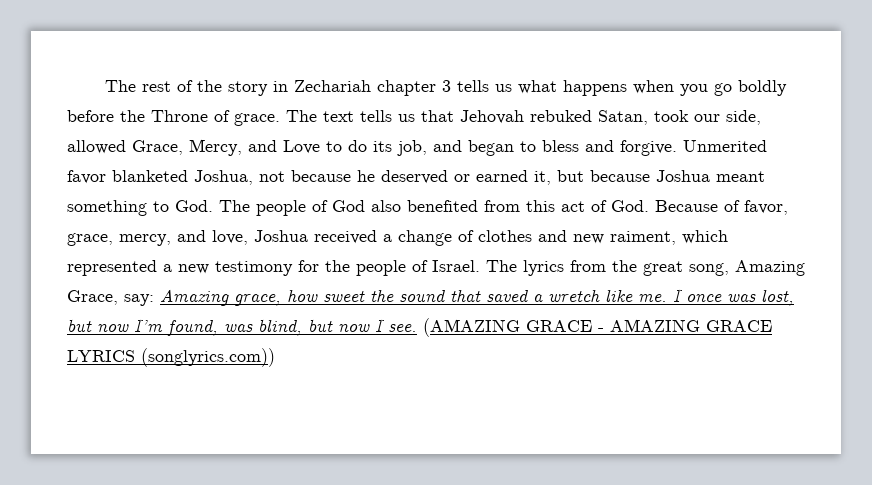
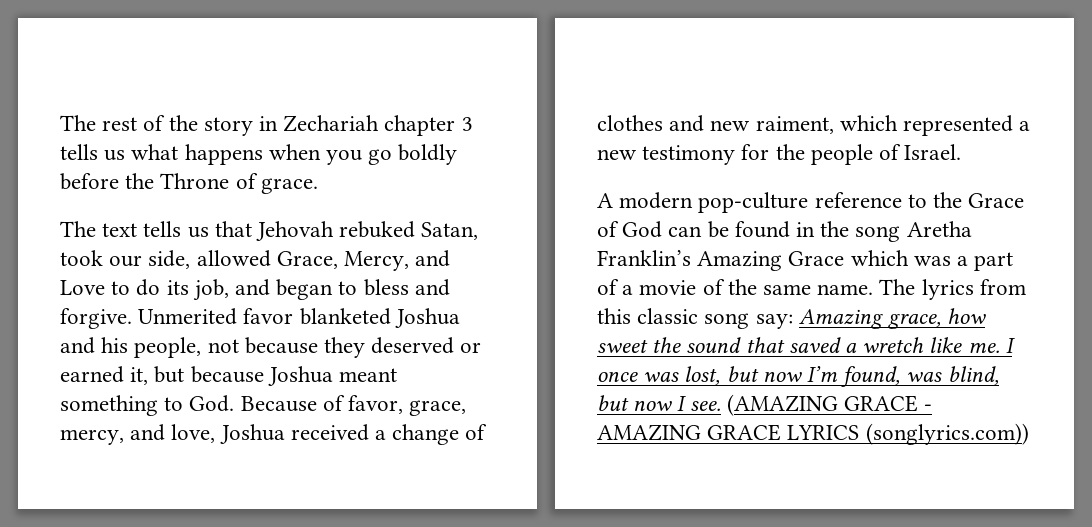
(280, 119) none -> (318, 186) //
[194,170,253,185] Joshua, -> [394,308,460,328] [60,337,202,358] Joshua and his people,
[357,170,375,182] he -> [324,337,366,358] they
[219,200,649,216] The people of God also benefited from this act of God. -> (235, 403) none
[486,260,805,276] [67,290,118,305] The lyrics from the great song, Amazing Grace, -> [597,192,1025,213] [597,221,972,242] [597,250,1014,271] [597,279,1026,300] [597,308,750,329] // A modern pop-culture reference to the Grace of God can be found in the song Aretha Franklin’s Amazing Grace which was a part of a movie of the same name. The lyrics from this classic song

